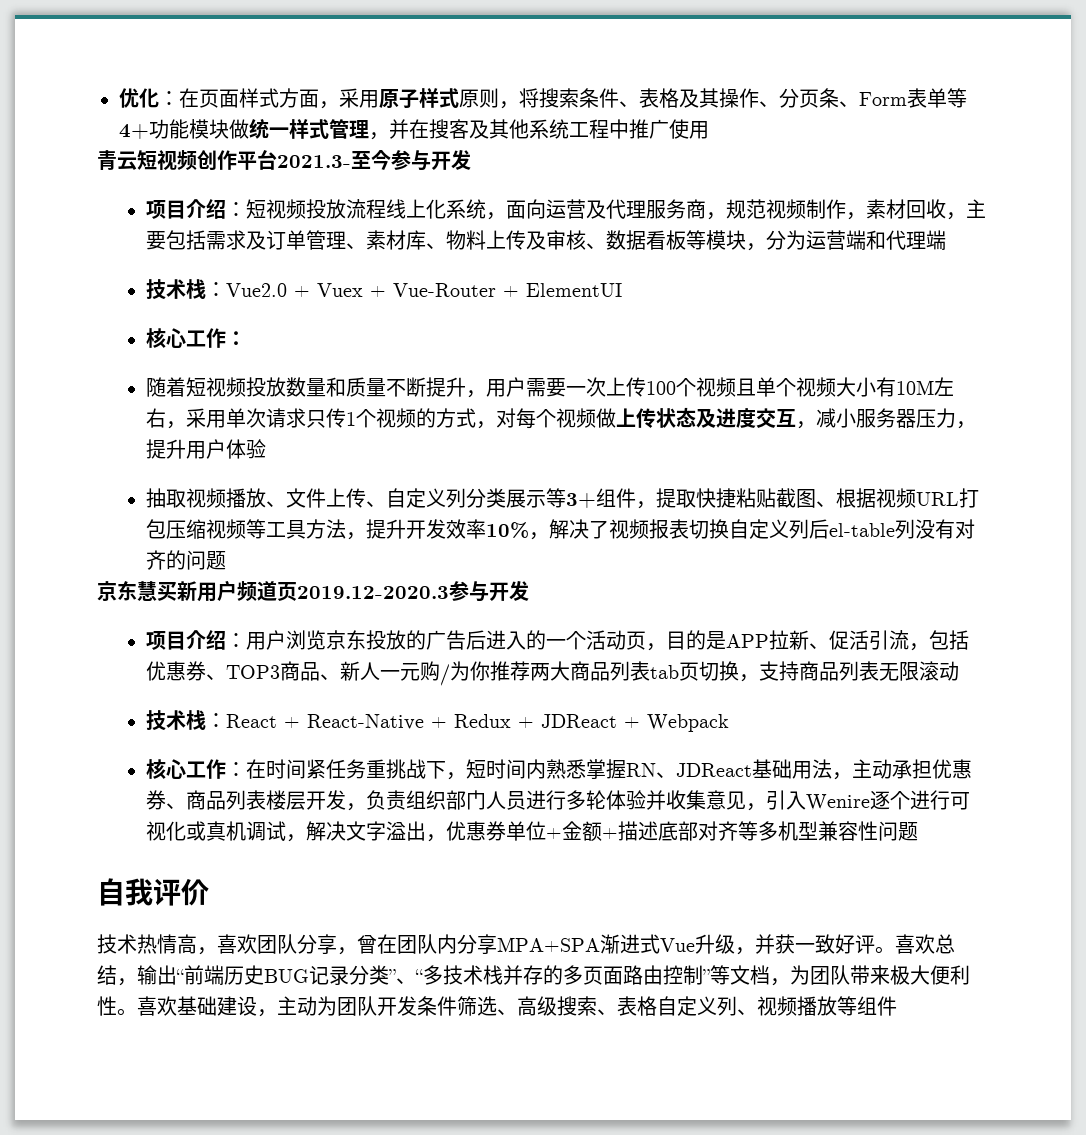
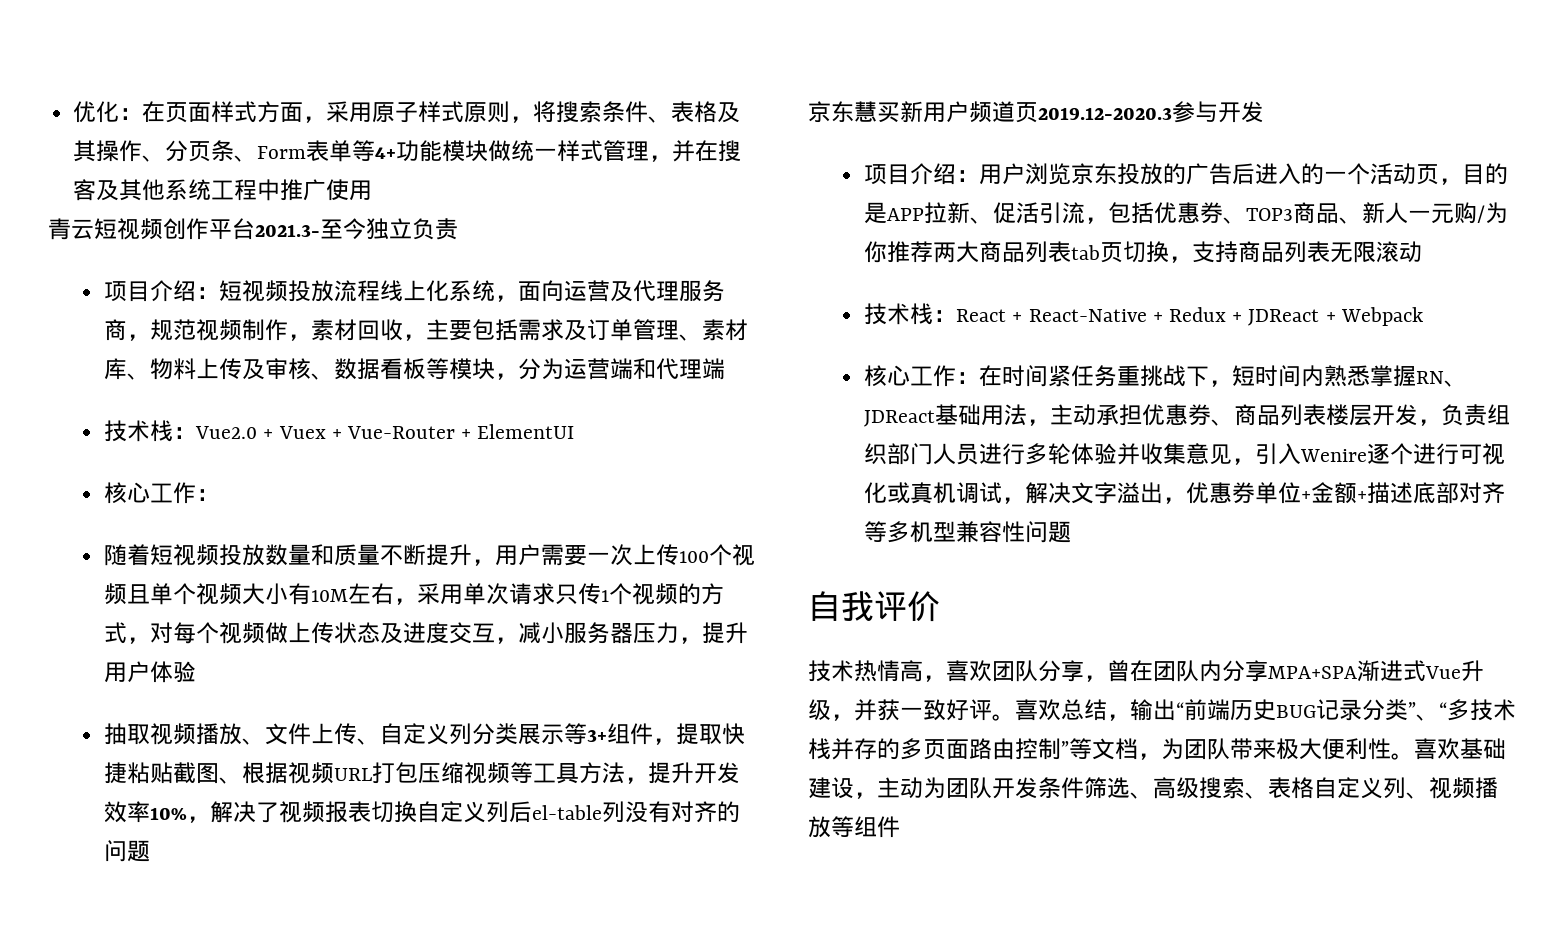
[391,150,471,171] 参与开发 -> [366,218,458,240] 独立负责

